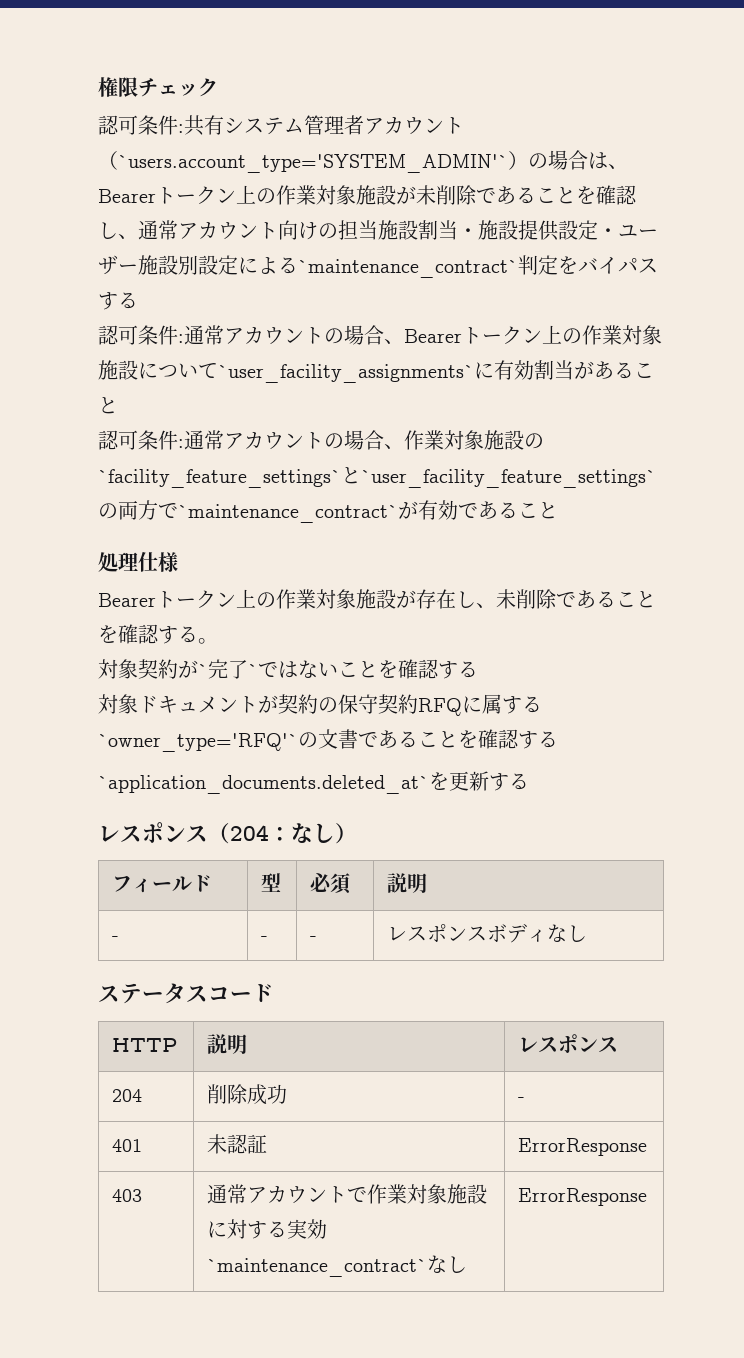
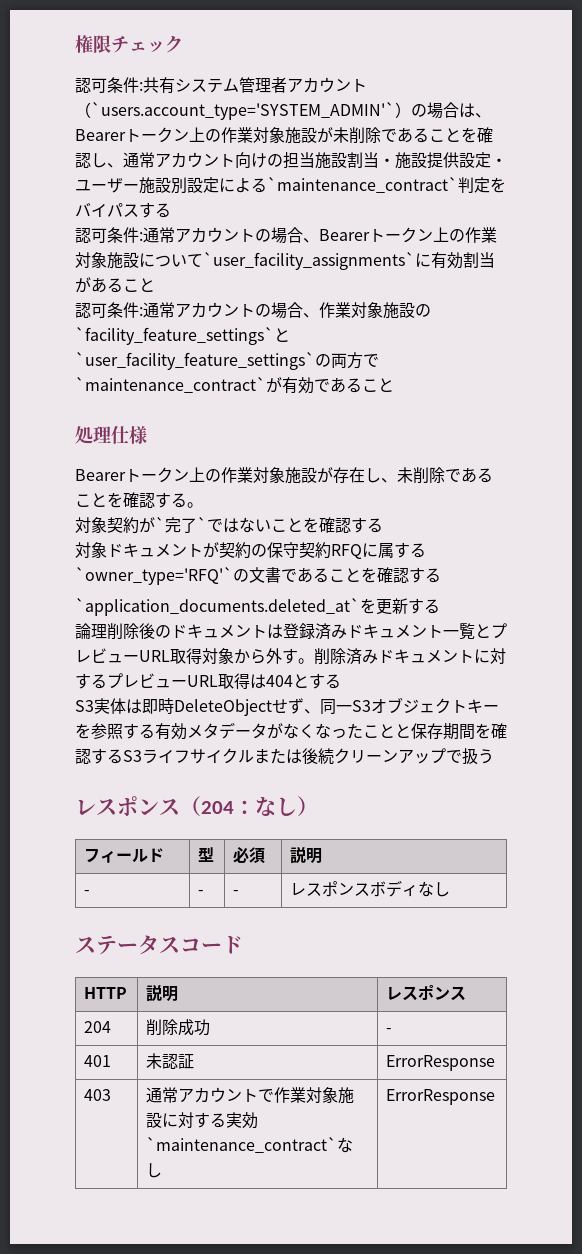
(529, 781) none -> [75,623,507,640] [75,648,506,665] [75,673,341,689] [75,697,499,716] [75,722,507,740] [75,748,494,765] // 論理削除後のドキュメントは登録済みドキュメント一覧とプレビューURL取得対象から外す。削除済みドキュメントに対するプレビューURL取得は404とする // S3実体は即時DeleteObjectせず、同一S3オブジェクトキーを参照する有効メタデータがなくなったことと保存期間を確認するS3ライフサイクルまたは後続クリーンアップで扱う

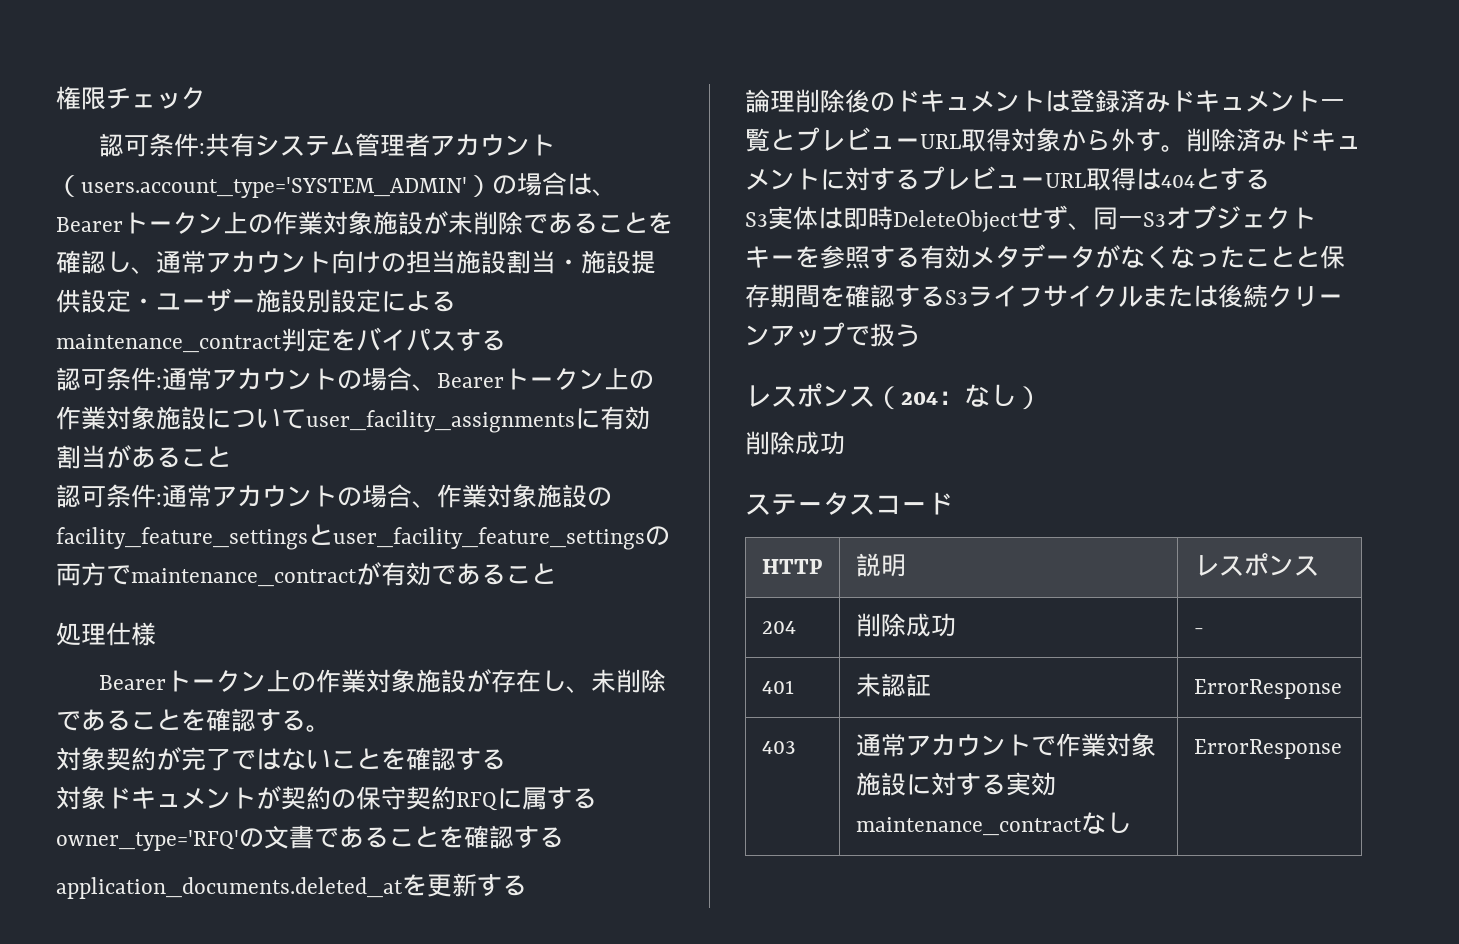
[91,102,395,120] `users.account_type='SYSTEM_ADMIN'` -> [81,177,467,198] users.account_type='SYSTEM_ADMIN'
[267,177,458,193] `maintenance_contract` -> [56,334,282,353] maintenance_contract
[203,252,415,270] `user_facility_assignments` -> [306,410,575,433] user_facility_assignments
[75,327,290,345] [75,352,315,370] `facility_feature_settings`と`user_facility_feature_settings` -> [56,524,645,550] facility_feature_settingsとuser_facility_feature_settings
[75,377,266,393] `maintenance_contract` -> [131,568,357,587] maintenance_contract
[155,517,207,533] `完了` -> [181,747,231,771] 完了
[75,567,233,585] `owner_type='RFQ'` -> [56,830,239,851] owner_type='RFQ'
[75,598,360,616] `application_documents.deleted_at` -> [56,877,403,899] application_documents.deleted_at
[84,848,165,863] [198,847,215,862] [233,847,266,863] [290,846,323,864] [84,890,91,895] [198,890,205,895] [233,890,240,895] [290,880,451,897] // フィールド | 型 | 必須 | 説明 // - | - | - | レスポンスボディなし -> [745,431,845,455] // 削除成功
[146,1137,338,1153] `maintenance_contract` -> [855,817,1082,836] maintenance_contract

